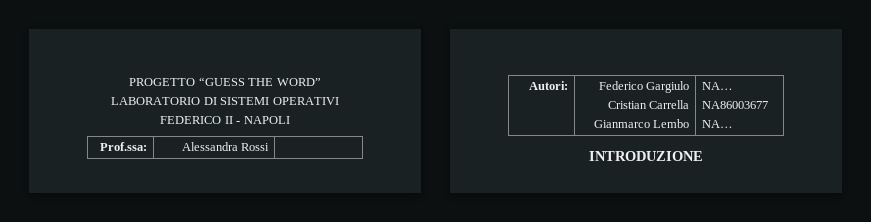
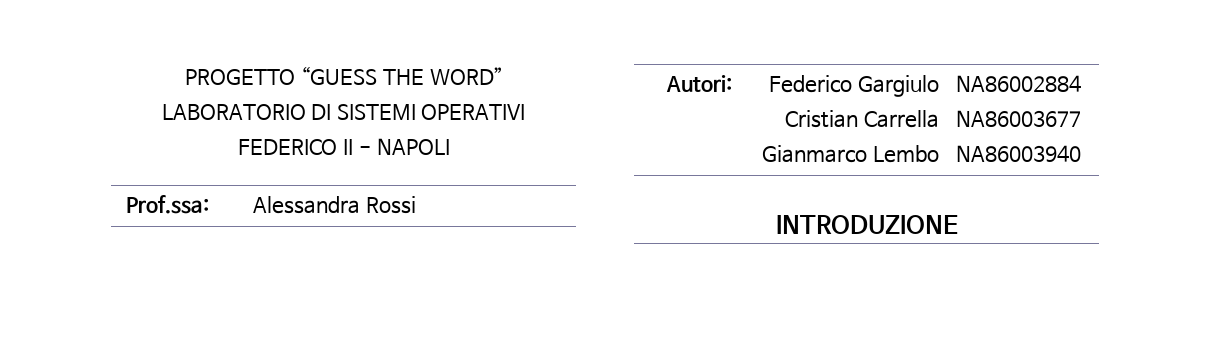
[701,82,733,90] NA… -> [956,75,1082,92] NA86002884
[701,120,733,128] NA… -> [956,145,1082,162] NA86003940

